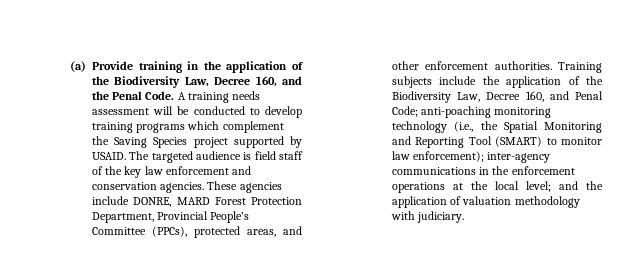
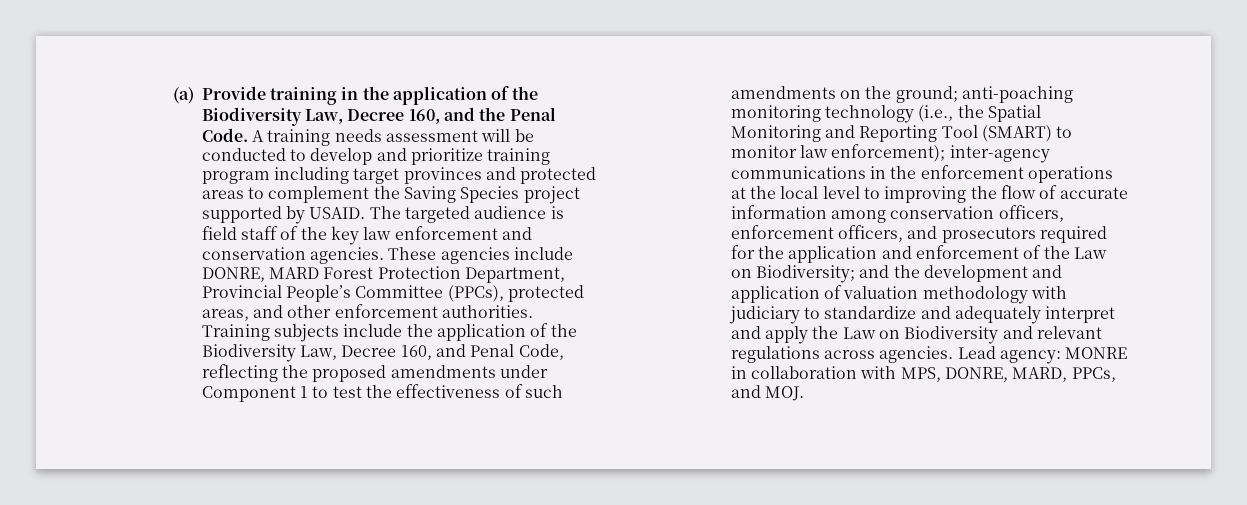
[92,121,220,133] training programs which -> [376,148,551,165] [201,167,597,184] [201,187,264,199] and prioritize training program including target provinces and protected areas to
[392,106,419,117] Code; -> [518,344,564,360] [201,364,548,382] [201,384,563,402] [730,86,958,103] Code, reflecting the proposed amendments under Component 1 to test the effectiveness of such amendments on the ground;
[526,181,603,192] level; and the -> [822,185,1128,203] [730,205,1064,223] [730,225,1107,243] [730,245,1107,263] [730,265,1063,283] level to improving the flow of accurate information among conservation officers, enforcement officers, and prosecutors required for the application and enforcement of the Law on Biodiversity; and the development and
[417,211,465,223] judiciary. -> [728,306,1116,324] [730,326,1102,344] [730,346,1128,364] [730,366,1116,382] [730,385,804,401] judiciary to standardize and adequately interpret and apply the Law on Biodiversity and relevant regulations across agencies. Lead agency: MONRE in collaboration with MPS, DONRE, MARD, PPCs, and MOJ.

